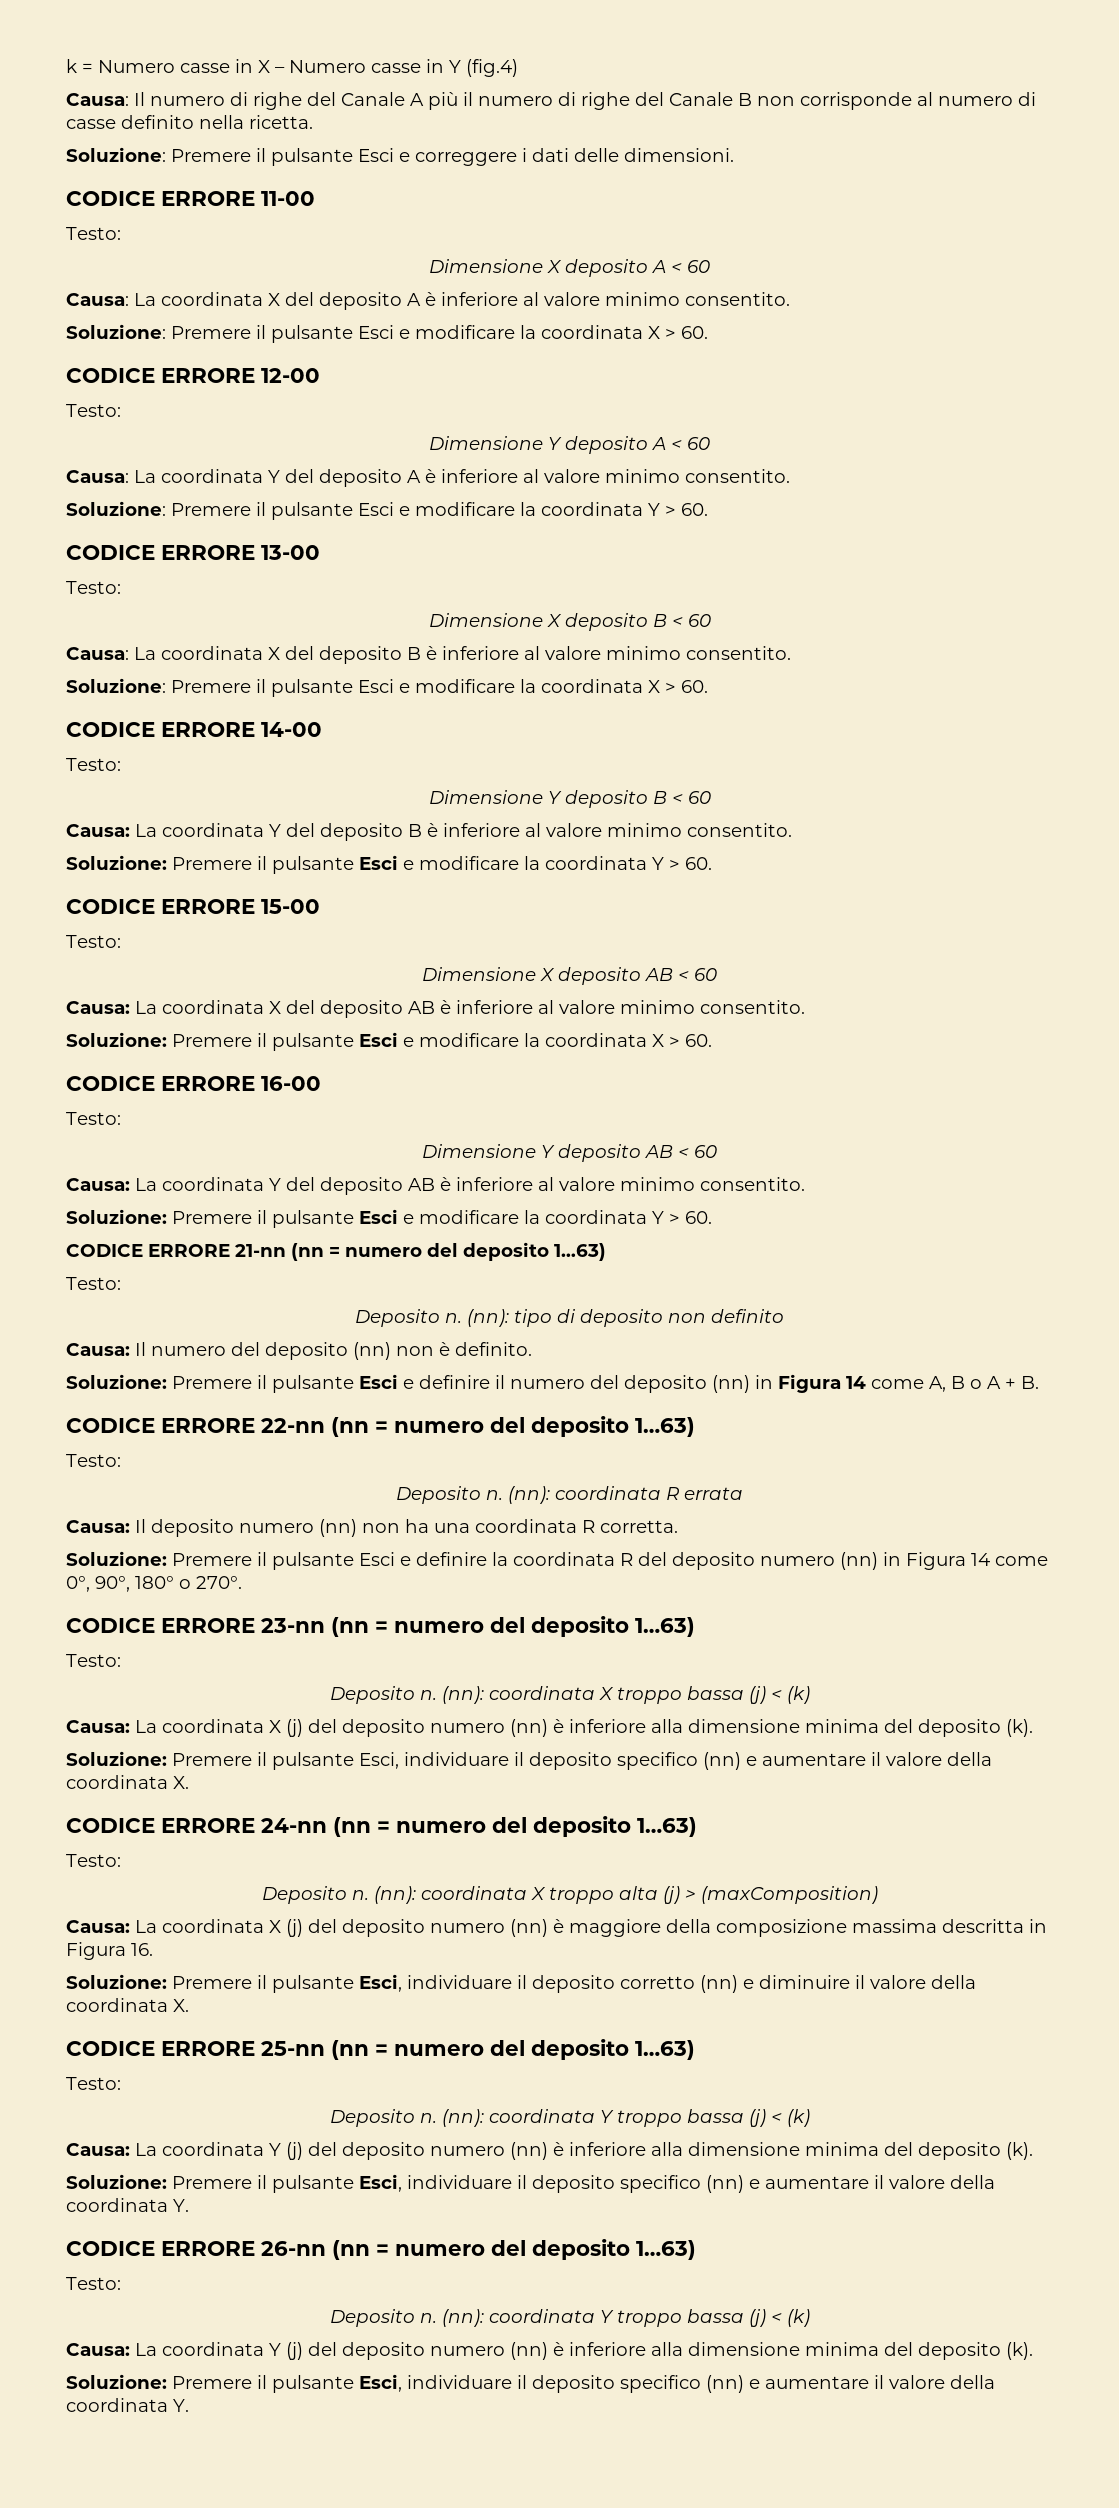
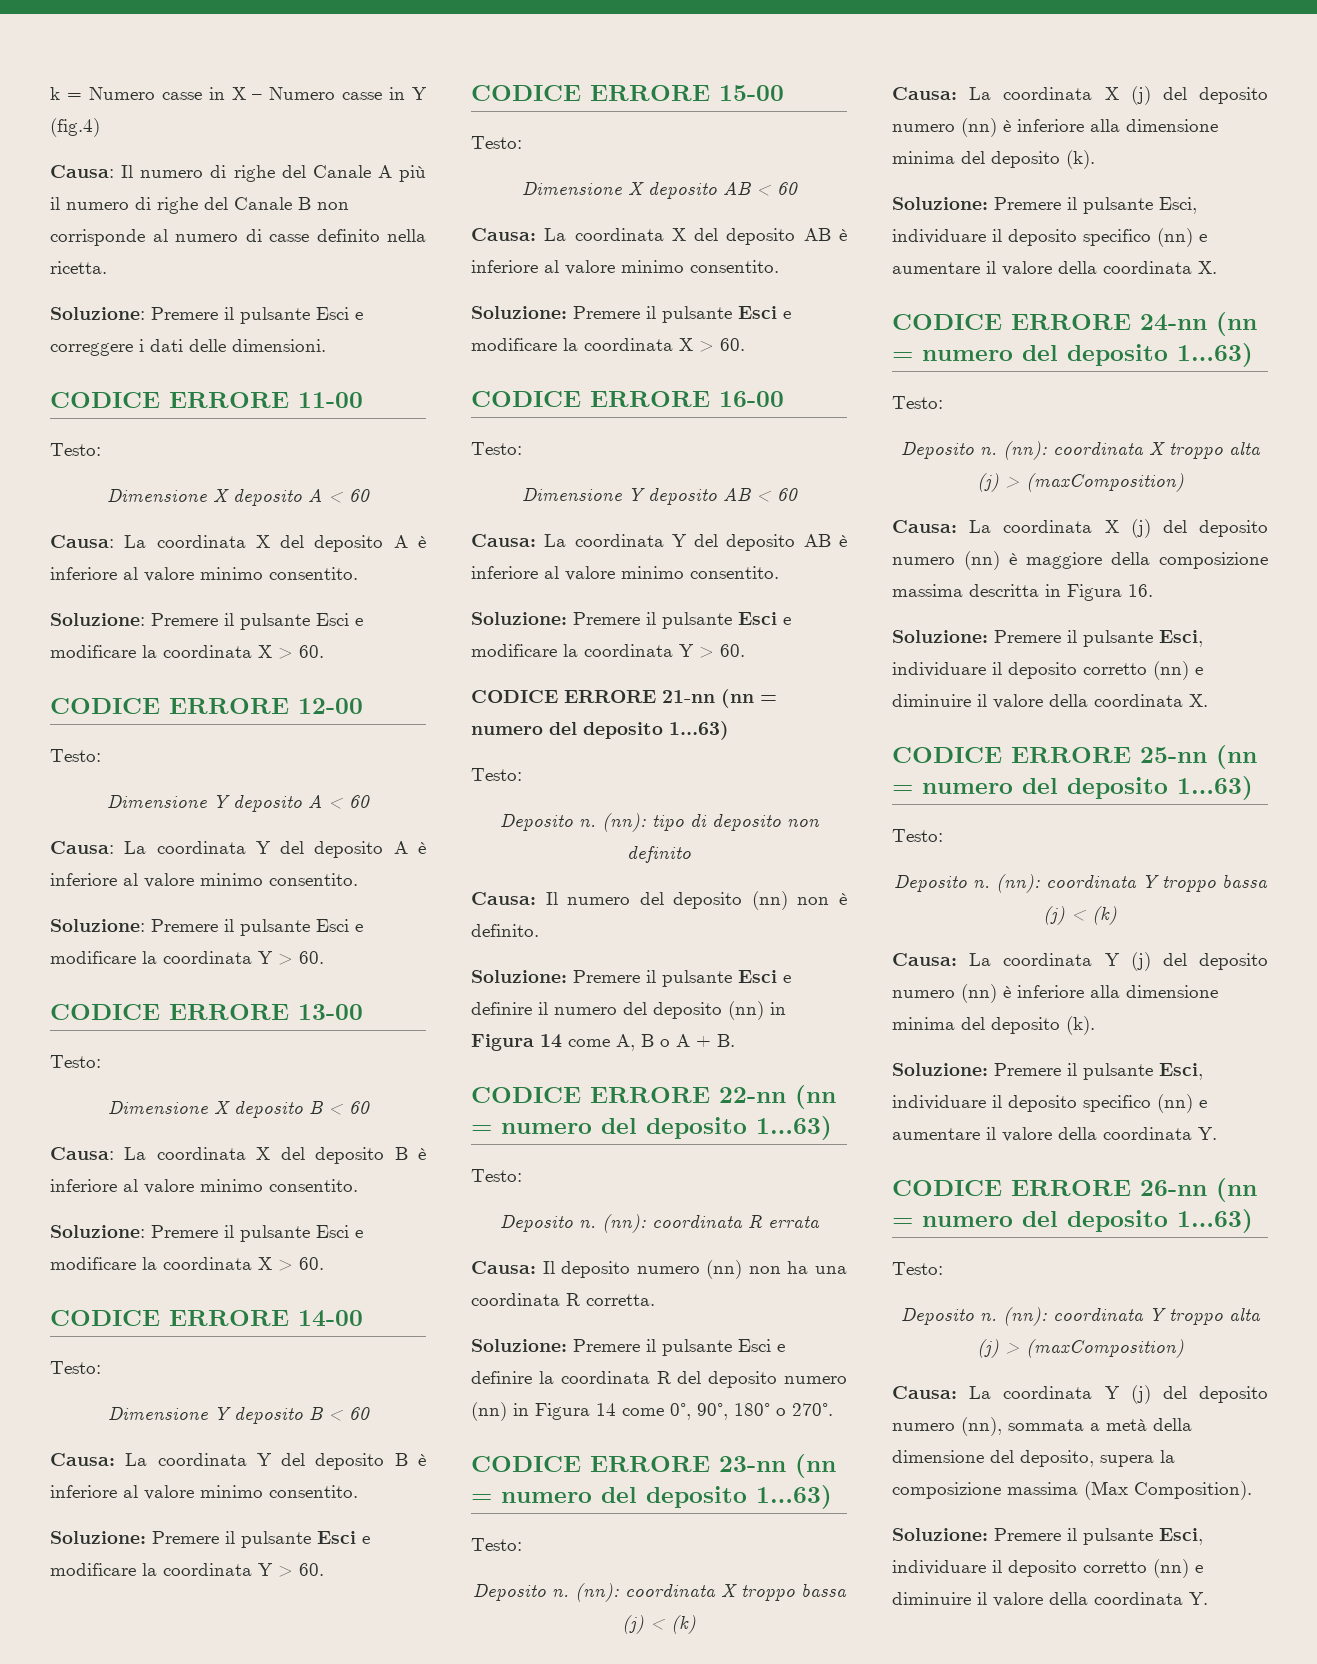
[686,2309,810,2327] [66,2342,1033,2360] [66,2374,869,2393] bassa (j) < (k) // Causa: La coordinata Y (j) del deposito numero (nn) è inferiore alla dimensione minima del deposito (k). // Soluzione: Premere il pulsante Esci, individuare il deposito specifico (nn) e aumentare -> [1228,1308,1261,1321] [976,1339,1184,1358] [892,1385,1268,1404] [892,1417,1192,1436] [892,1450,1175,1467] [892,1481,1252,1500] [892,1528,1203,1545] [892,1559,1203,1578] [892,1592,971,1605] alta (j) > (maxComposition) // Causa: La coordinata Y (j) del deposito numero (nn), sommata a metà della dimensione del deposito, supera la composizione massima (Max Composition). // Soluzione: Premere il pulsante Esci, individuare il deposito corretto (nn) e diminuire

